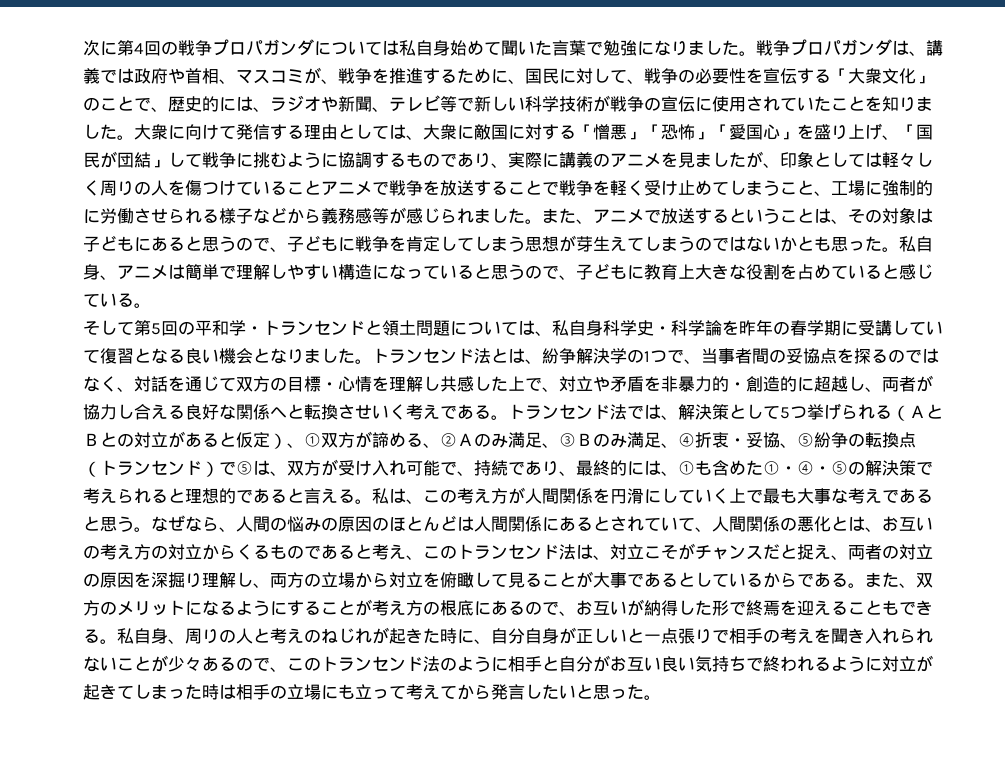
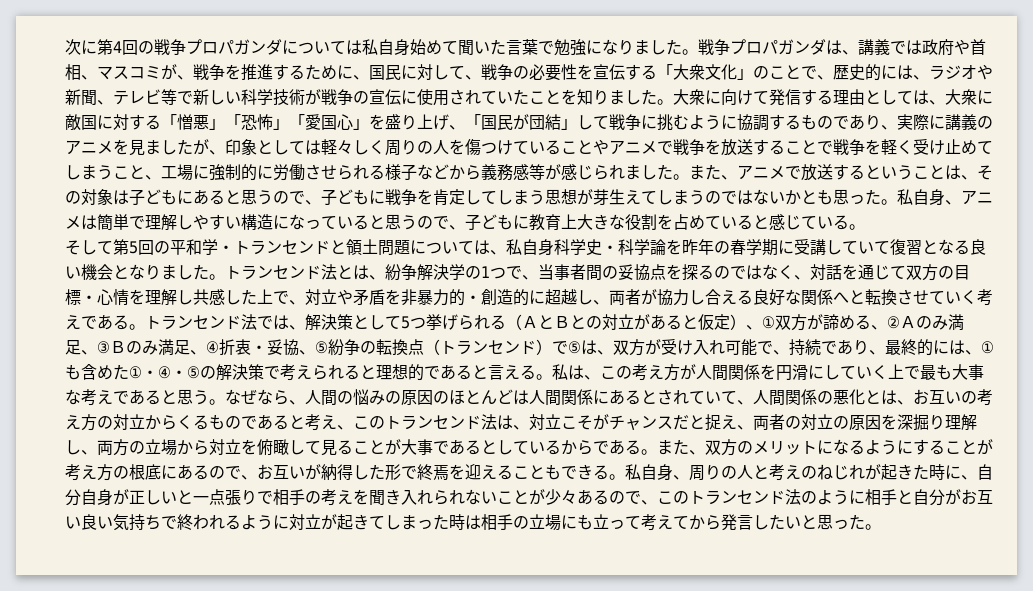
(321, 187) none -> [593,139,610,155] や
(372, 411) none -> [929,291,946,304] て

